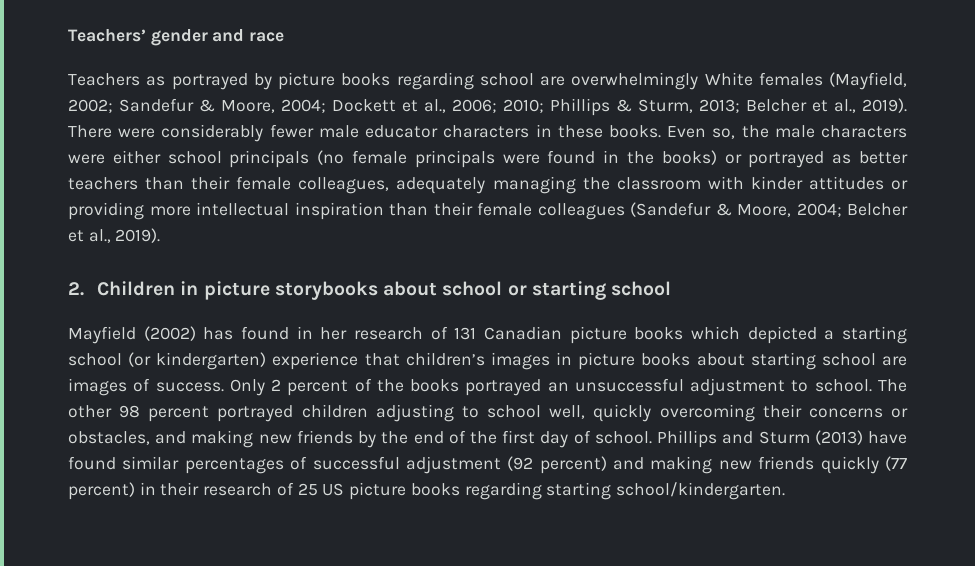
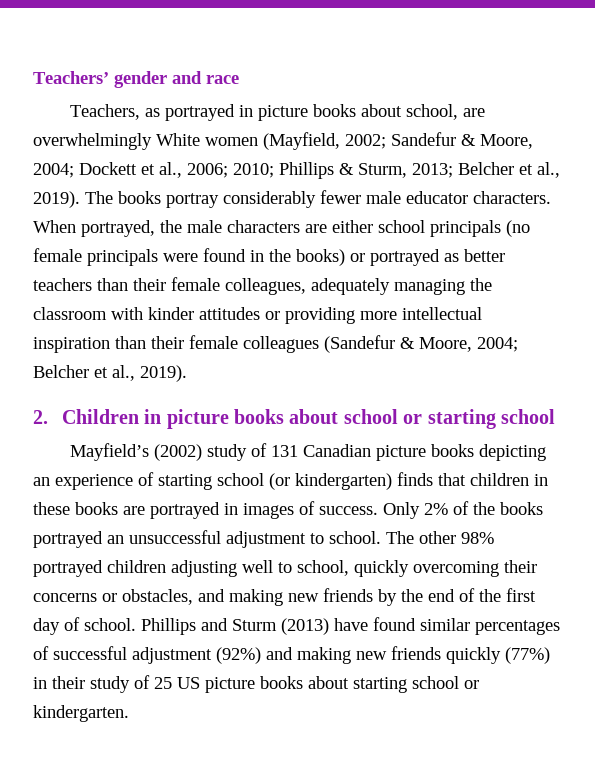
[68,73,140,86] Teachers -> [70,104,141,120] Teachers,
[253,72,534,90] by picture books regarding school -> [239,104,459,121] in picture books about school,
[758,72,823,86] females -> [205,137,258,146] women
[68,125,156,138] There were -> [85,191,219,208] The books portray
[443,124,736,139] characters in these books. Even so, -> [473,191,551,204] [33,220,155,237] characters. When portrayed,
[68,154,105,164] were -> [305,224,327,233] are
[274,281,378,300] storybooks -> [233,409,284,424] books
[68,326,423,344] Mayfield (2002) has found in her research -> [70,443,248,461] Mayfield’s (2002) study
[691,326,907,344] [68,352,907,370] which depicted a starting school (or kindergarten) experience that children’s images in picture books about starting school are -> [479,444,547,461] [33,472,548,490] [33,502,238,519] depicting an experience of starting school (or kindergarten) finds that children in these books are portrayed in
[271,379,349,396] 2 percent -> [424,503,448,515] 2%
[119,405,210,422] 98 percent -> [461,532,494,544] 98%
[461,405,586,419] to school well, -> [242,560,349,576] well to school,
[507,456,607,474] (92 percent) -> [216,647,261,664] (92%)
[885,456,907,471] [68,482,135,500] (77 percent) -> [505,647,550,664] (77%)
[203,483,273,496] research -> [90,676,130,693] study
[464,482,785,500] regarding starting school/kindergarten. -> [308,676,479,693] [33,705,129,722] about starting school or kindergarten.

